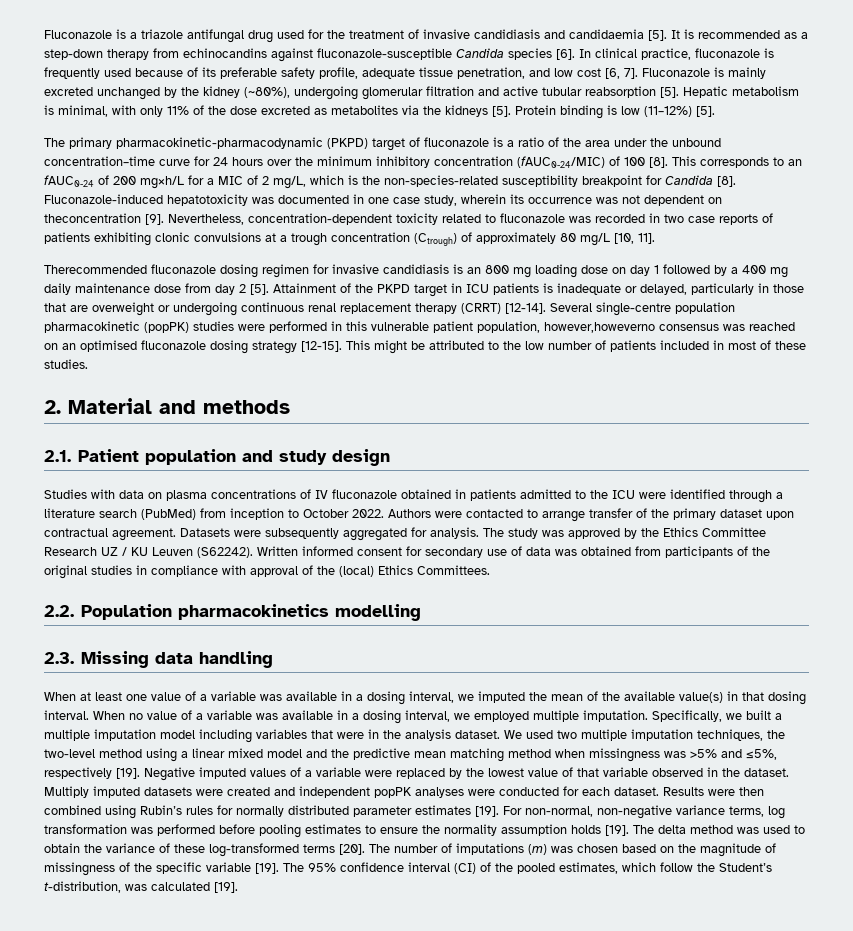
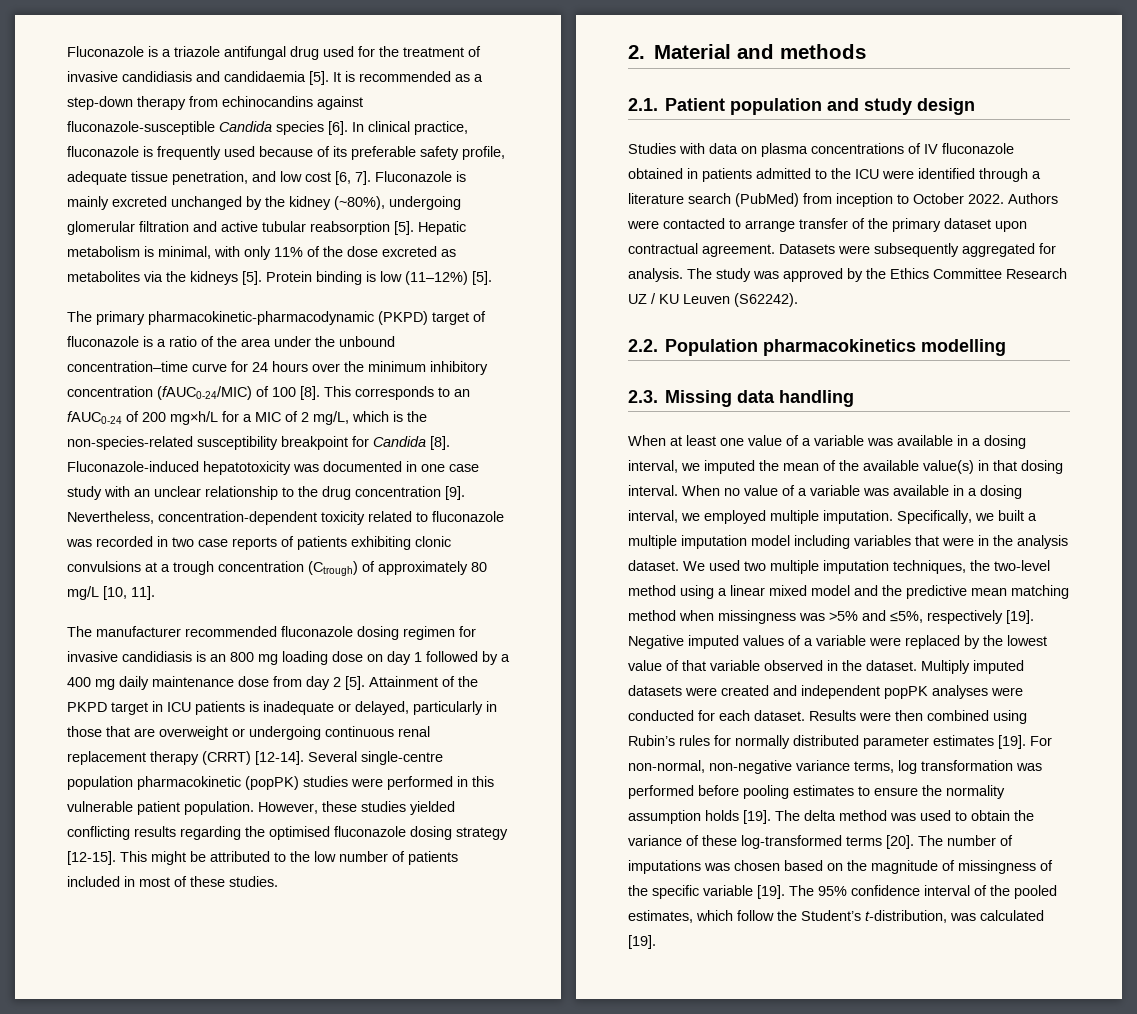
[424,194,722,206] [44,213,141,223] study, wherein its occurrence was not dependent on theconcentration -> [67,486,441,500] study with an unclear relationship to the drug concentration
[44,265,147,274] Therecommended -> [67,626,277,637] The manufacturer recommended
[477,321,795,333] [44,343,76,350] population, however,howeverno consensus was reached on an -> [184,801,455,815] [67,826,265,840] population. However, these studies yielded conflicting results regarding the
[257,546,770,558] [44,565,490,579] Written informed consent for secondary use of data was obtained from participants of the original studies in compliance with approval of the (local) Ethics Committees. -> (798, 300) none
[528,844,547,855] (m) -> (701, 867) none
[454,863,476,874] (CI) -> (970, 890) none

